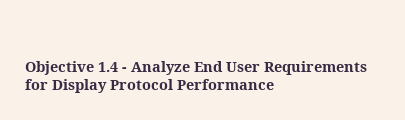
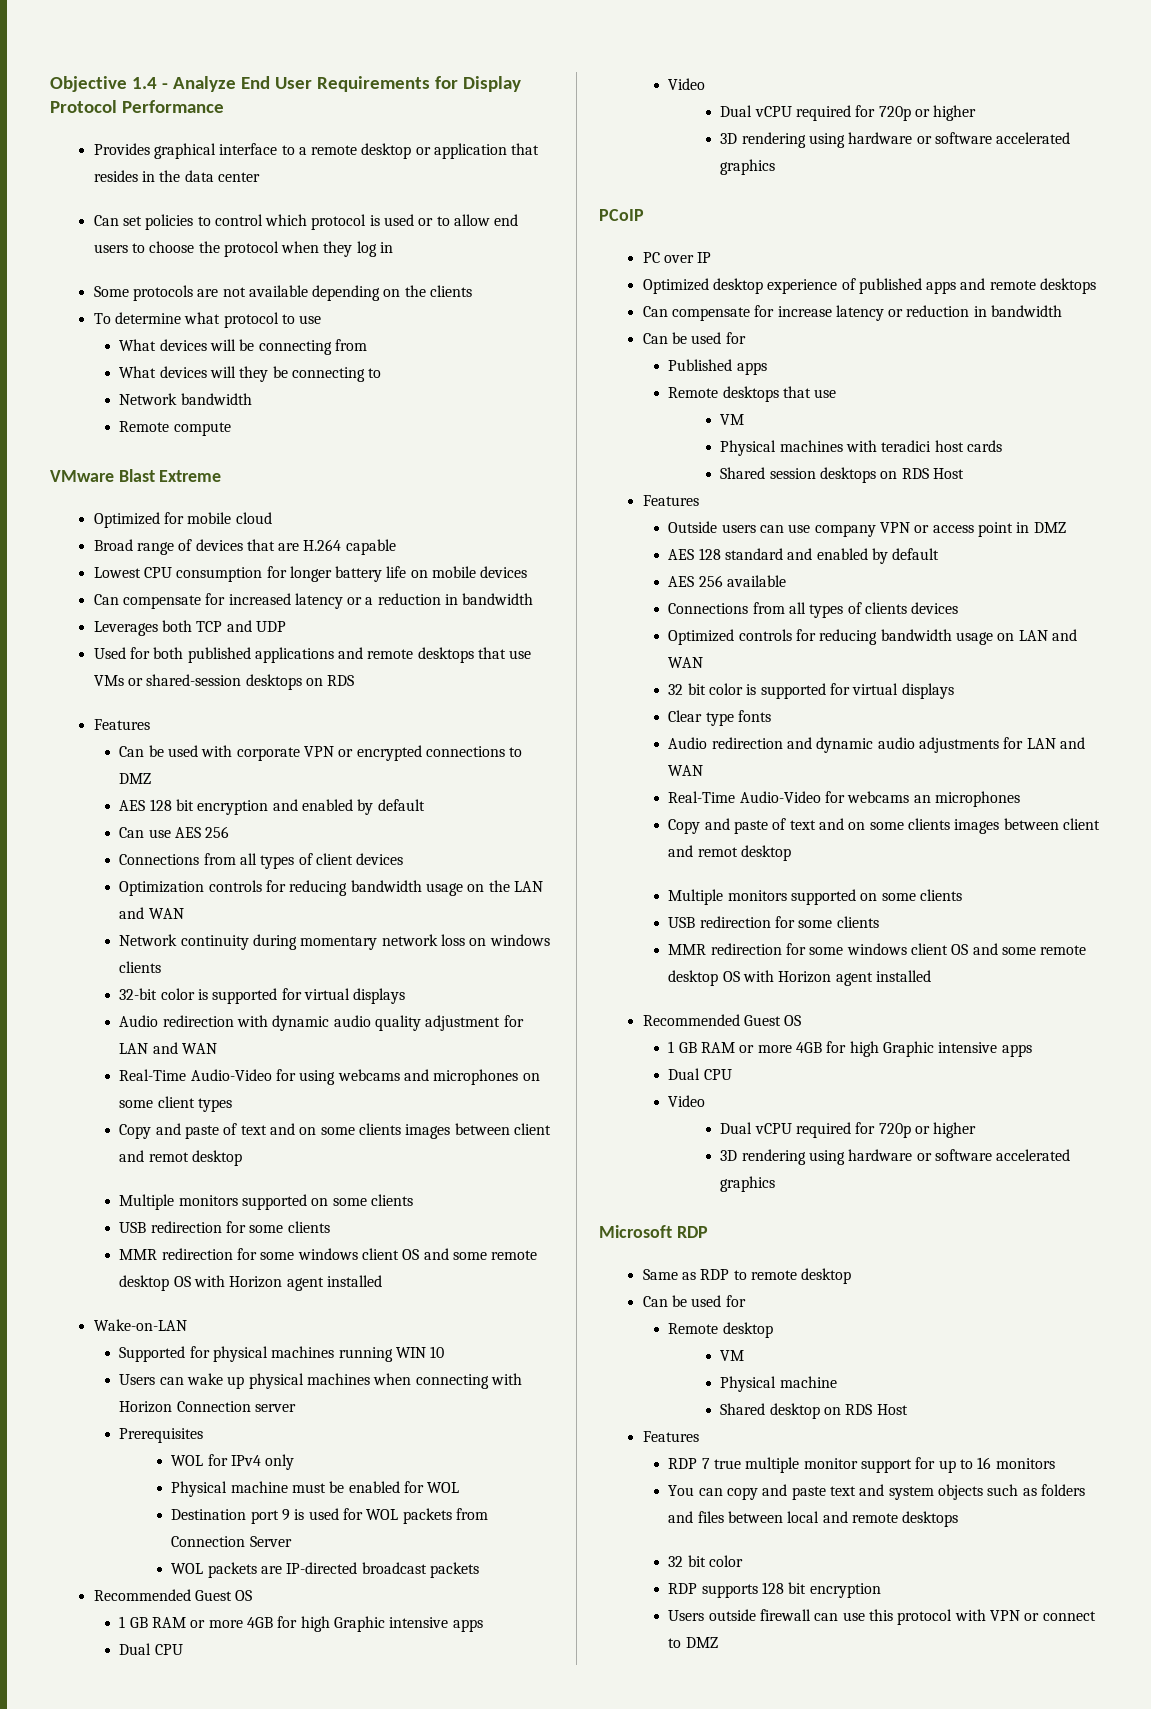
(274, 84) none -> [93,143,540,159] [93,170,260,182] [93,214,519,230] [93,241,394,257] [93,285,473,301] [93,312,322,328] [119,339,368,355] [119,366,382,382] [119,393,252,405] [119,421,231,436] [50,469,222,482] [93,512,272,528] [93,539,396,555] [93,566,528,582] [93,593,534,609] [93,620,286,636] [93,647,532,663] [93,674,355,690] [93,719,150,730] [119,745,523,761] [119,773,152,784] [119,799,425,815] [119,826,230,838] [119,853,404,869] [119,880,544,896] [119,907,184,919] [119,934,550,950] [119,961,162,973] [119,988,406,1004] [119,1015,524,1031] [119,1042,218,1054] [119,1069,540,1085] [119,1096,233,1112] [119,1123,551,1139] [119,1150,243,1166] [119,1194,414,1210] [119,1221,330,1233] [119,1248,538,1260] [119,1275,383,1291] [93,1319,187,1331] [119,1346,445,1362] [119,1373,523,1389] [119,1401,297,1413] [119,1428,204,1443] [171,1454,295,1470] [171,1481,460,1497] [171,1508,488,1524] [171,1536,292,1547] [171,1562,479,1578] [93,1589,253,1601] [119,1616,483,1632] [119,1643,183,1655] [668,78,706,90] [720,105,977,121] [720,132,1071,148] [720,159,776,175] [599,209,644,221] [642,252,712,263] [642,278,1097,294] [642,305,1063,321] [642,332,746,344] [668,359,767,375] [668,386,837,402] [720,414,745,425] [720,440,1002,456] [720,467,964,483] [642,495,699,506] [668,521,1066,537] [668,548,940,564] [668,575,787,587] [668,602,959,618] [668,629,1078,645] [668,657,704,668] [668,683,954,699] [668,710,772,726] [668,737,1086,753] [668,765,704,776] [668,791,1021,807] [668,818,1100,834] [668,845,792,861] [668,889,963,905] [668,916,879,928] [668,943,1087,955] [668,970,932,986] [642,1014,802,1026] [668,1041,1032,1057] [668,1068,732,1080] [668,1095,706,1107] [720,1122,977,1138] [720,1149,1071,1165] [720,1176,776,1192] [599,1225,708,1238] [642,1268,852,1284] [642,1295,746,1307] [668,1322,773,1338] [720,1350,745,1361] [720,1376,837,1392] [720,1403,908,1419] [642,1431,699,1442] [668,1457,1055,1473] [668,1484,1085,1500] [668,1511,959,1527] [668,1555,744,1567] [668,1582,881,1598] [668,1609,1096,1625] [668,1637,718,1648] // Provides graphical interface to a remote desktop or application that resides in the data center // Can set policies to control which protocol is used or to allow end users to choose the protocol when they log in // Some protocols are not available depending on the clients // To determine what protocol to use // What devices will be connecting from // What devices will they be connecting to // Network bandwidth // Remote compute // VMware Blast Extreme // Optimized for mobile cloud // Broad range of devices that are H.264 capable // Lowest CPU consumption for longer battery life on mobile devices // Can compensate for increased latency or a reduction in bandwidth // Leverages both TCP and UDP // Used for both published applications and remote desktops that use VMs or shared-session desktops on RDS // Features // Can be used with corporate VPN or encrypted connections to DMZ // AES 128 bit encryption and enabled by default // Can use AES 256 // Connections from all types of client devices // Optimization controls for reducing bandwidth usage on the LAN and WAN // Network continuity during momentary network loss on windows clients // 32-bit color is supported for virtual displays // Audio redirection with dynamic audio quality adjustment for LAN and WAN // Real-Time Audio-Video for using webcams and microphones on some client types // Copy and paste of text and on some clients images between client and remot desktop // Multiple monitors supported on some clients // USB redirection for some clients // MMR redirection for some windows client OS and some remote desktop OS with Horizon agent installed // Wake-on-LAN // Supported for physical machines running WIN 10 // Users can wake up physical machines when connecting with Horizon Connection server // Prerequisites // WOL for IPv4 only // Physical machine must be enabled for WOL // Destination port 9 is used for WOL packets from Connection Server // WOL packets are IP-directed broadcast packets // Recommended Guest OS // 1 GB RAM or more 4GB for high Graphic intensive apps // Dual CPU // Video // Dual vCPU required for 720p or higher // 3D rendering using hardware or software accelerated graphics // PCoIP // PC over IP // Optimized desktop experience of published apps and remote desktops // Can compensate for increase latency or reduction in bandwidth // Can be used for // Published apps // Remote desktops that use // VM // Physical machines with teradici host cards // Shared session desktops on RDS Host // Features // Outside users can use company VPN or access point in DMZ // AES 128 standard and enabled by default // AES 256 available // Connections from all types of clients devices // Optimized controls for reducing bandwidth usage on LAN and WAN // 32 bit color is supported for virtual displays // Clear type fonts // Audio redirection and dynamic audio adjustments for LAN and WAN // Real-Time Audio-Video for webcams an microphones // Copy and paste of text and on some clients images between client and remot desktop // Multiple monitors supported on some clients // USB redirection for some clients // MMR redirection for some windows client OS and some remote desktop OS with Horizon agent installed // Recommended Guest OS // 1 GB RAM or more 4GB for high Graphic intensive apps // Dual CPU // Video // Dual vCPU required for 720p or higher // 3D rendering using hardware or software accelerated graphics // Microsoft RDP // Same as RDP to remote desktop // Can be used for // Remote desktop // VM // Physical machine // Shared desktop on RDS Host // Features // RDP 7 true multiple monitor support for up to 16 monitors // You can copy and paste text and system objects such as folders and files between local and remote desktops // 32 bit color // RDP supports 128 bit encryption // Users outside firewall can use this protocol with VPN or connect to DMZ

